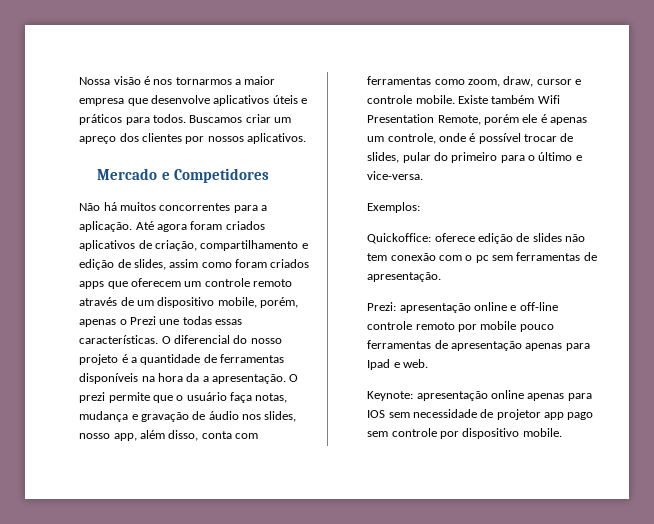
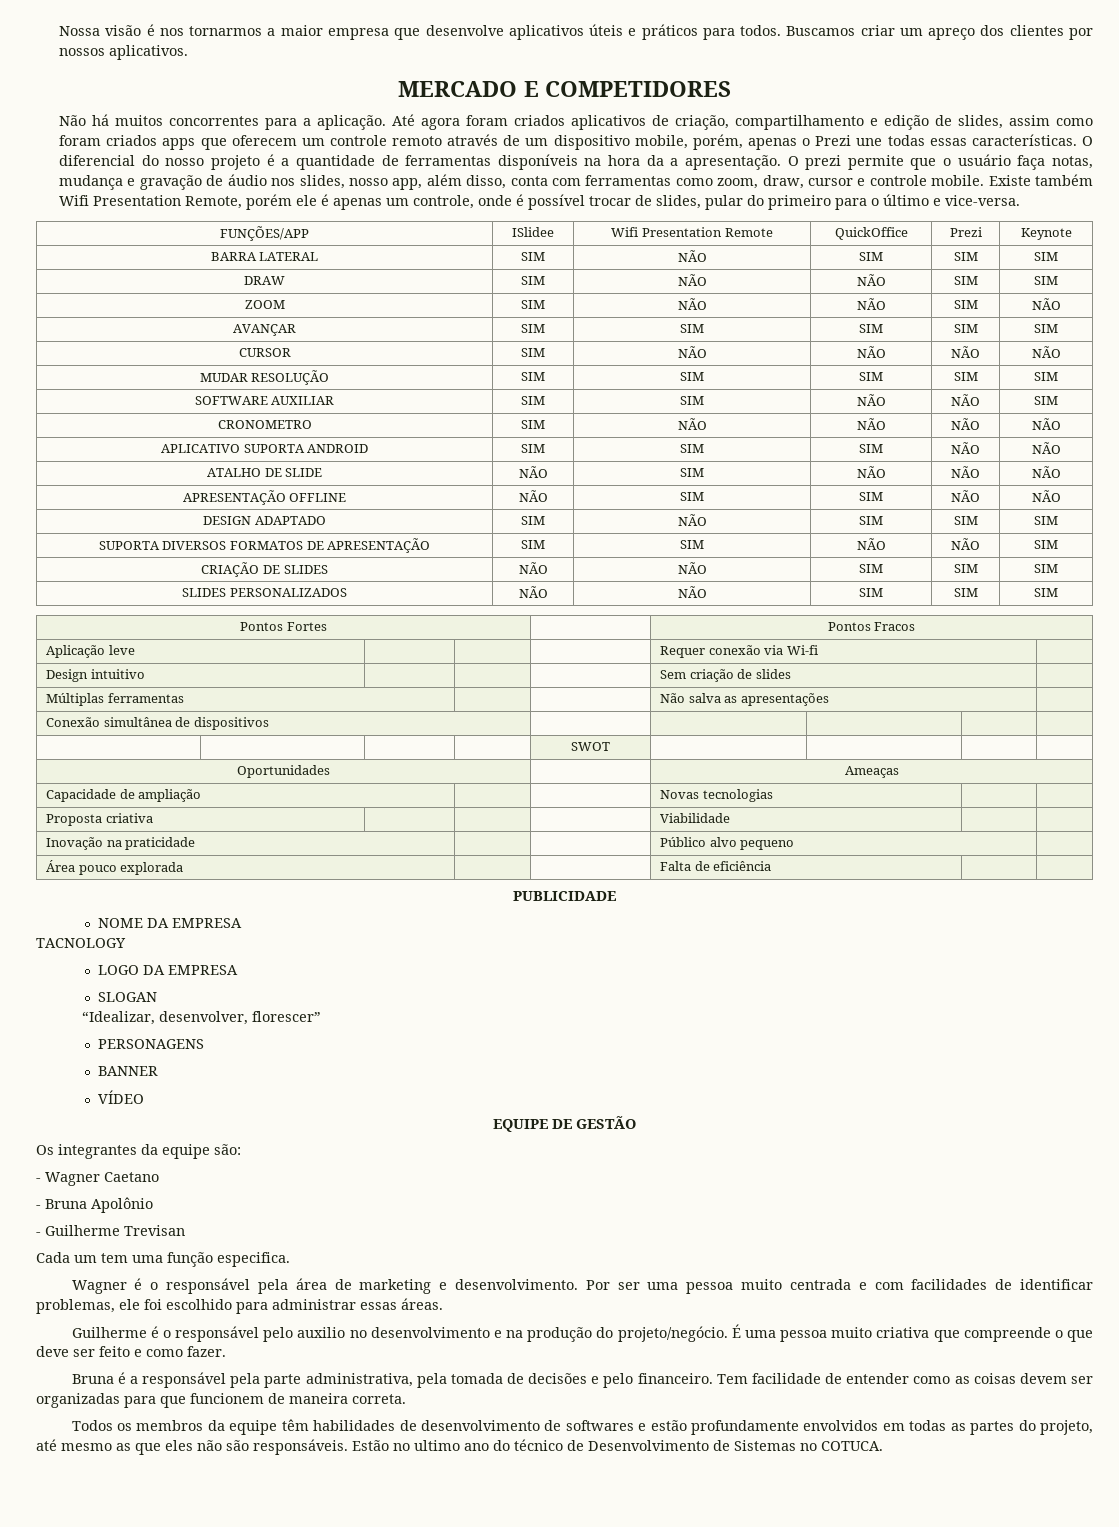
[97,168,269,183] Mercado e Competidores -> [398,81,731,97] MERCADO E COMPETIDORES
[367,202,421,213] [367,233,586,244] [367,252,597,263] [367,272,442,282] [367,302,558,313] [367,321,554,332] [367,340,590,351] [367,359,428,370] [367,390,592,401] [367,409,594,420] [367,428,562,439] // Exemplos: // Quickoffice: oferece edição de slides não tem conexão com o pc sem ferramentas de apresentação. // Prezi: apresentação online e off-line controle remoto por mobile pouco ferramentas de apresentação apenas para Ipad e web. // Keynote: apresentação online apenas para IOS sem necessidade de projetor app pago sem controle por dispositivo mobile. -> [220,226,309,241] [512,227,554,237] [611,227,773,237] [834,227,908,240] [949,227,982,237] [1020,228,1072,240] [210,252,319,261] [521,252,545,261] [677,250,707,262] [858,252,883,261] [953,252,978,261] [1034,252,1058,261] [244,276,285,285] [521,276,545,285] [677,274,707,286] [856,274,886,286] [953,276,978,285] [1034,276,1058,285] [244,300,285,309] [521,300,545,309] [677,298,707,310] [856,298,886,310] [953,300,978,309] [1031,298,1061,310] [233,324,296,336] [521,324,545,333] [679,324,704,333] [858,324,883,333] [953,324,978,333] [1034,324,1058,333] [238,348,291,357] [521,348,545,357] [677,346,707,358] [856,346,886,358] [951,346,980,358] [1031,346,1061,358] [199,370,330,385] [521,372,545,381] [679,372,704,381] [858,372,883,381] [953,372,978,381] [1034,372,1058,381] [194,396,335,405] [521,396,545,405] [679,396,704,405] [856,394,886,406] [951,394,980,406] [1034,396,1058,405] [217,420,312,429] [521,420,545,429] [677,418,707,430] [856,418,886,430] [951,418,980,430] [1031,418,1061,430] [160,444,369,453] [521,444,545,453] [679,444,704,453] [858,444,883,453] [951,442,980,454] [1031,442,1061,454] [206,468,323,477] [518,466,548,478] [679,468,704,477] [856,466,886,478] [951,466,980,478] [1031,466,1061,478] [182,490,347,505] [518,490,548,502] [679,492,704,501] [858,492,883,501] [951,490,980,502] [1031,490,1061,502] [203,516,326,525] [521,516,545,525] [677,514,707,526] [858,516,883,525] [953,516,978,525] [1034,516,1058,525] [98,538,431,553] [521,540,545,549] [679,540,704,549] [856,538,886,550] [951,538,980,550] [1034,540,1058,549] [201,562,328,577] [518,562,548,574] [677,562,707,574] [858,564,883,573] [953,564,978,573] [1034,564,1058,573] [182,588,347,597] [518,586,548,598] [677,586,707,598] [858,588,883,597] [953,588,978,597] [1034,588,1058,597] [240,622,327,631] [827,622,916,631] [46,645,135,658] [660,645,818,658] [46,669,145,682] [660,669,791,682] [46,693,184,706] [660,693,829,706] [46,717,269,730] [570,742,610,751] [237,765,330,778] [844,766,899,778] [46,789,202,802] [660,789,773,802] [46,813,153,826] [660,813,731,823] [46,837,196,850] [660,837,795,850] [46,860,184,875] [660,861,772,871] [513,891,616,901] [98,918,243,928] [36,938,126,948] [98,965,239,975] [98,992,158,1002] [82,1011,322,1025] [98,1039,205,1049] [98,1066,159,1076] [98,1090,145,1104] [493,1116,636,1132] [36,1144,241,1159] [36,1172,159,1186] [36,1197,153,1213] [36,1225,185,1236] [36,1252,290,1267] [71,1278,1094,1294] [36,1298,443,1314] [71,1324,1093,1342] [36,1346,226,1357] [71,1372,1093,1388] [36,1393,406,1408] [71,1419,1094,1435] [36,1439,883,1455] // FUNÇÕES/APP | ISlidee | Wifi Presentation Remote | QuickOffice | Prezi | Keynote // BARRA LATERAL | SIM | NÃO | SIM | SIM | SIM // DRAW | SIM | NÃO | NÃO | SIM | SIM // ZOOM | SIM | NÃO | NÃO | SIM | NÃO // AVANÇAR | SIM | SIM | SIM | SIM | SIM // CURSOR | SIM | NÃO | NÃO | NÃO | NÃO // MUDAR RESOLUÇÃO | SIM | SIM | SIM | SIM | SIM // SOFTWARE AUXILIAR | SIM | SIM | NÃO | NÃO | SIM // CRONOMETRO | SIM | NÃO | NÃO | NÃO | NÃO // APLICATIVO SUPORTA ANDROID | SIM | SIM | SIM | NÃO | NÃO // ATALHO DE SLIDE | NÃO | SIM | NÃO | NÃO | NÃO // APRESENTAÇÃO OFFLINE | NÃO | SIM | SIM | NÃO | NÃO // DESIGN ADAPTADO | SIM | NÃO | SIM | SIM | SIM // SUPORTA DIVERSOS FORMATOS DE APRESENTAÇÃO | SIM | SIM | NÃO | NÃO | SIM // CRIAÇÃO DE SLIDES | NÃO | NÃO | SIM | SIM | SIM // SLIDES PERSONALIZADOS | NÃO | NÃO | SIM | SIM | SIM // Pontos Fortes | | Pontos Fracos // Aplicação leve | | | | Requer conexão via Wi-fi | // Design intuitivo | | | | Sem criação de slides | // Múltiplas ferramentas | | | Não salva as apresentações | // Conexão simultânea de dispositivos | | | | | // | | | | SWOT | | | | // Oportunidades | | Ameaças // Capacidade de ampliação | | | Novas tecnologias | | // Proposta criativa | | | | Viabilidade | | // Inovação na praticidade | | | Público alvo pequeno | // Área pouco explorada | | | Falta de eficiência | | // PUBLICIDADE // NOME DA EMPRESA // TACNOLOGY // LOGO DA EMPRESA // SLOGAN // “Idealizar, desenvolver, florescer” // PERSONAGENS // BANNER // VÍDEO // EQUIPE DE GESTÃO // Os integrantes da equipe são: // - Wagner Caetano // - Bruna Apolônio // - Guilherme Trevisan // Cada um tem uma função especifica. // Wagner é o responsável pela área de marketing e desenvolvimento. Por ser uma pessoa muito centrada e com facilidades de identificar problemas, ele foi escolhido para administrar essas áreas. // Guilherme é o responsável pelo auxilio no desenvolvimento e na produção do projeto/negócio. É uma pessoa muito criativa que compreende o que deve ser feito e como fazer. // Bruna é a responsável pela parte administrativa, pela tomada de decisões e pelo financeiro. Tem facilidade de entender como as coisas devem ser organizadas para que funcionem de maneira correta. // Todos os membros da equipe têm habilidades de desenvolvimento de softwares e estão profundamente envolvidos em todas as partes do projeto, até mesmo as que eles não são responsáveis. Estão no ultimo ano do técnico de Desenvolvimento de Sistemas no COTUCA.

